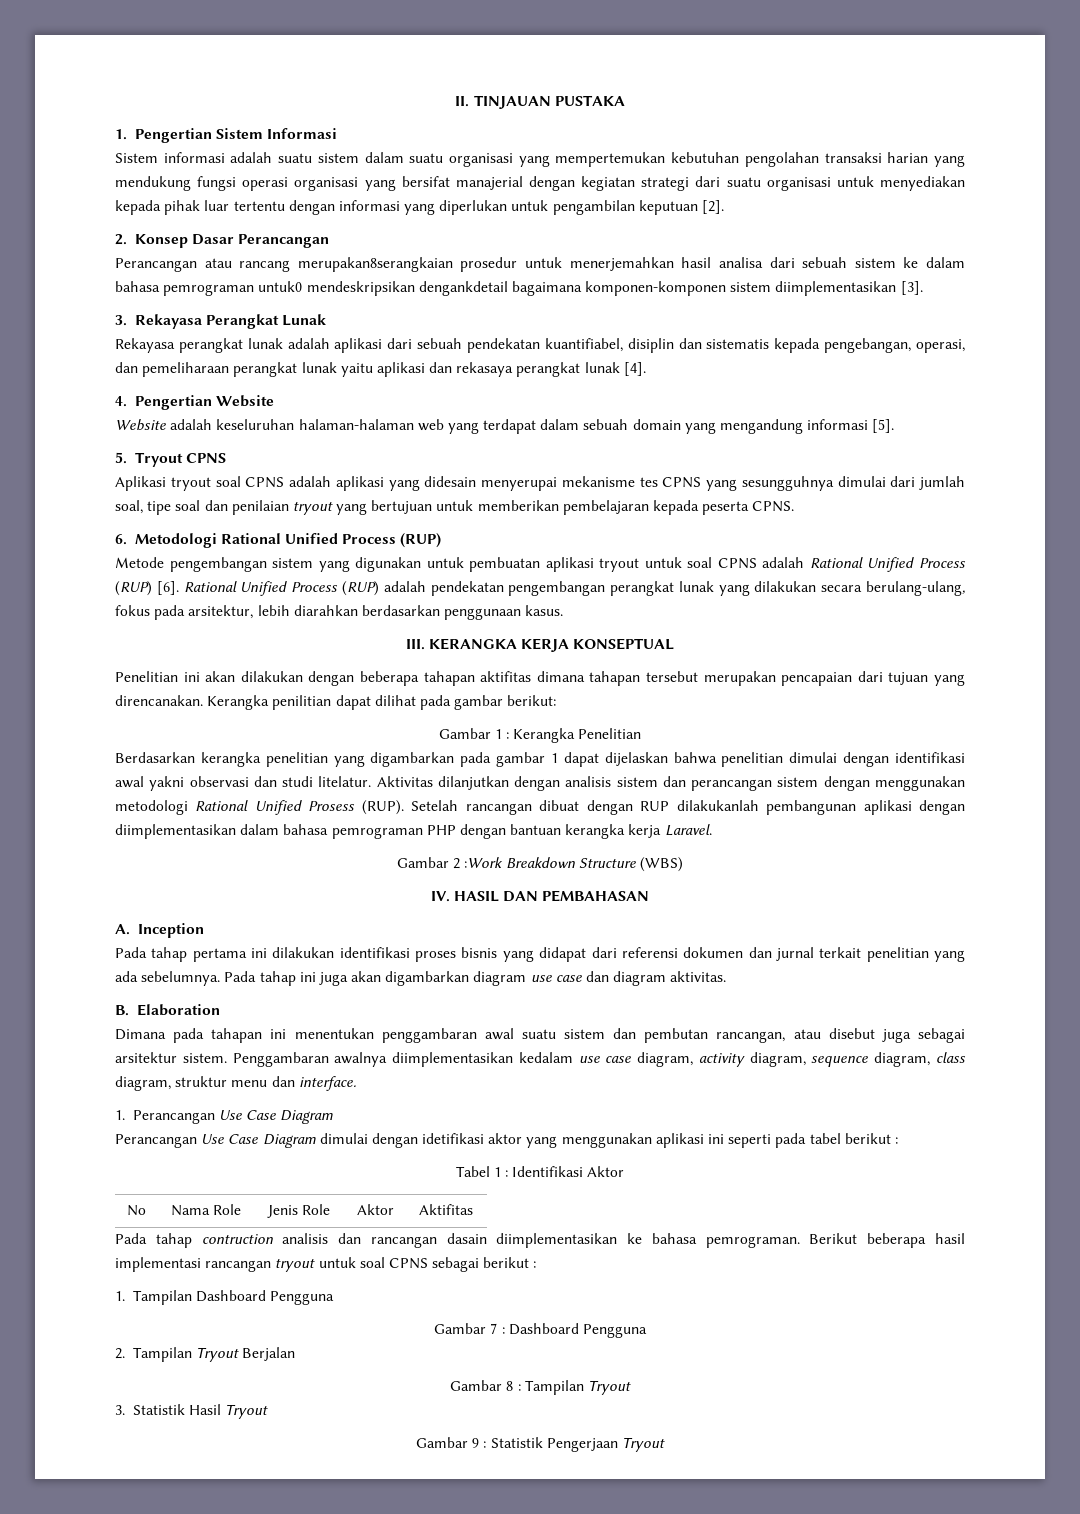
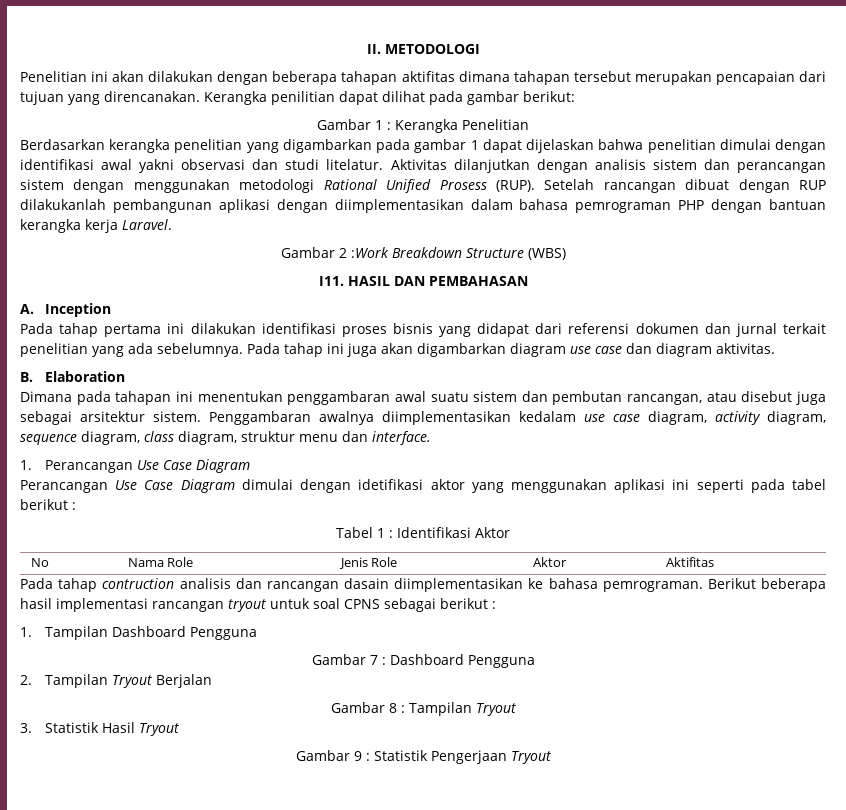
[473,95,625,109] [115,128,338,143] [115,152,965,167] [115,176,965,191] [115,200,725,215] [115,234,330,248] [115,257,966,272] [115,281,923,296] [115,314,327,329] [115,338,966,353] [115,362,646,377] [115,395,274,410] [115,419,895,434] [115,452,226,467] [115,476,965,491] [115,500,795,515] [115,533,442,548] [115,557,966,572] [115,581,966,596] [115,605,564,620] [405,638,675,652] TINJAUAN PUSTAKA // 1. Pengertian Sistem Informasi // Sistem informasi adalah suatu sistem dalam suatu organisasi yang mempertemukan kebutuhan pengolahan transaksi harian yang mendukung fungsi operasi organisasi yang bersifat manajerial dengan kegiatan strategi dari suatu organisasi untuk menyediakan kepada pihak luar tertentu dengan informasi yang diperlukan untuk pengambilan keputuan [2]. // 2. Konsep Dasar Perancangan // Perancangan atau rancang merupakan8serangkaian prosedur untuk menerjemahkan hasil analisa dari sebuah sistem ke dalam bahasa pemrograman untuk0 mendeskripsikan dengankdetail bagaimana komponen-komponen sistem diimplementasikan [3]. // 3. Rekayasa Perangkat Lunak // Rekayasa perangkat lunak adalah aplikasi dari sebuah pendekatan kuantifiabel, disiplin dan sistematis kepada pengebangan, operasi, dan pemeliharaan perangkat lunak yaitu aplikasi dan rekasaya perangkat lunak [4]. // 4. Pengertian Website // Website adalah keseluruhan halaman-halaman web yang terdapat dalam sebuah domain yang mengandung informasi [5]. // 5. Tryout CPNS // Aplikasi tryout soal CPNS adalah aplikasi yang didesain menyerupai mekanisme tes CPNS yang sesungguhnya dimulai dari jumlah soal, tipe soal dan penilaian tryout yang bertujuan untuk memberikan pembelajaran kepada peserta CPNS. // 6. Metodologi Rational Unified Process (RUP) // Metode pengembangan sistem yang digunakan untuk pembuatan aplikasi tryout untuk soal CPNS adalah Rational Unified Process (RUP) [6]. Rational Unified Process (RUP) adalah pendekatan pengembangan perangkat lunak yang dilakukan secara berulang-ulang, fokus pada arsitektur, lebih diarahkan berdasarkan penggunaan kasus. // III. KERANGKA KERJA KONSEPTUAL -> [384,44,480,54] METODOLOGI
[430,891,450,902] IV. -> [318,276,344,286] I11.

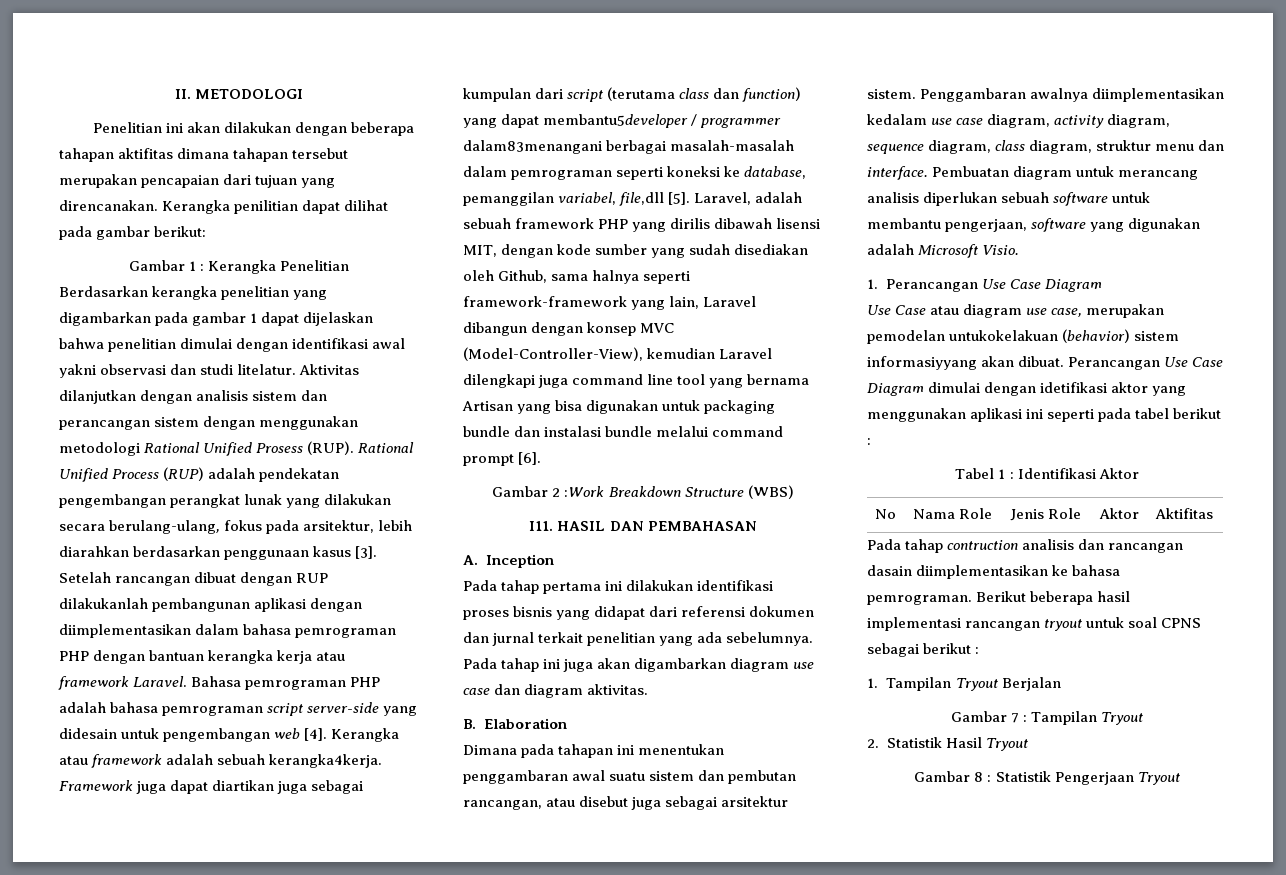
(535, 186) none -> [358,442,415,453] [59,467,340,482] [59,494,392,508] [59,520,413,534] [59,546,378,560] Rational Unified Process (RUP) adalah pendekatan pengembangan perangkat lunak yang dilakukan secara berulang-ulang, fokus pada arsitektur, lebih diarahkan berdasarkan penggunaan kasus [3].
(118, 226) none -> [316,652,346,661] [58,676,129,690] atau framework
(172, 224) none -> [191,676,381,690] [59,702,418,716] [59,728,400,742] [59,754,383,768] [59,780,364,794] [463,87,802,102] [463,114,782,128] [463,140,795,154] [463,166,807,180] [463,192,803,206] [463,218,821,232] [463,244,809,258] [463,270,691,284] [463,296,757,310] [463,322,675,336] [463,347,773,361] [463,374,810,388] [462,400,776,414] [463,426,784,437] [463,452,542,466] Bahasa pemrograman PHP adalah bahasa pemrograman script server-side yang didesain untuk pengembangan web [4]. Kerangka atau framework adalah sebuah kerangka4kerja. Framework juga dapat diartikan juga sebagai kumpulan dari script (terutama class dan function) yang dapat membantu5developer / programmer dalam83menangani berbagai masalah-masalah dalam pemrograman seperti koneksi ke database, pemanggilan variabel, file,dll [5]. Laravel, adalah sebuah framework PHP yang dirilis dibawah lisensi MIT, dengan kode sumber yang sudah disediakan oleh Github, sama halnya seperti framework-framework yang lain, Laravel dibangun dengan konsep MVC (Model-Controller-View), kemudian Laravel dilengkapi juga command line tool yang bernama Artisan yang bisa digunakan untuk packaging bundle dan instalasi bundle melalui command prompt [6].
(431, 438) none -> [932,166,1199,180] [867,192,1151,206] [867,218,1201,232] [867,244,1020,258] Pembuatan diagram untuk merancang analisis diperlukan sebuah software untuk membantu pengerjaan, software yang digunakan adalah Microsoft Visio.
(250, 466) none -> [867,304,1165,318] [867,329,1180,344] [867,356,1065,370] Use Case atau diagram use case, merupakan pemodelan untukokelakuan (behavior) sistem informasiyyang akan dibuat.
[111,626,257,640] [311,654,535,668] [20,674,108,688] Dashboard Pengguna // Gambar 7 : Dashboard Pengguna // 2. Tampilan -> (952, 684) none
[388,703,397,713] 8 -> [1010,713,1019,723] 7
[20,723,32,733] 3. -> [867,739,879,748] 2.
[353,751,362,761] 9 -> [974,772,984,782] 8

